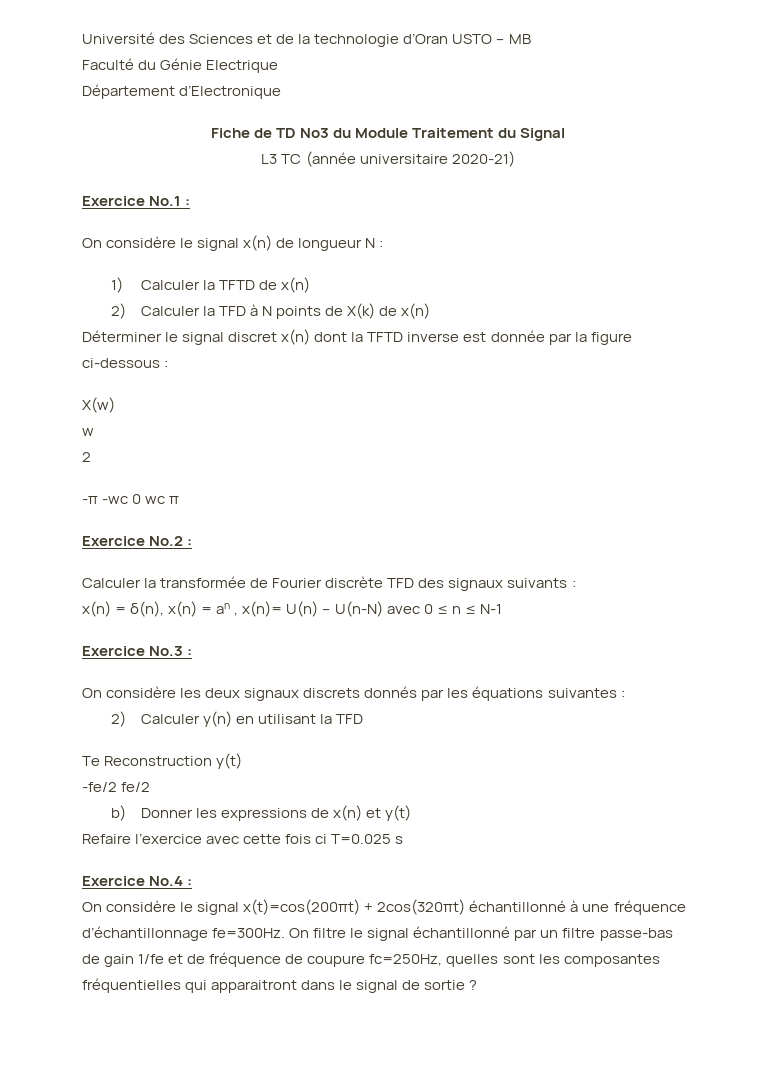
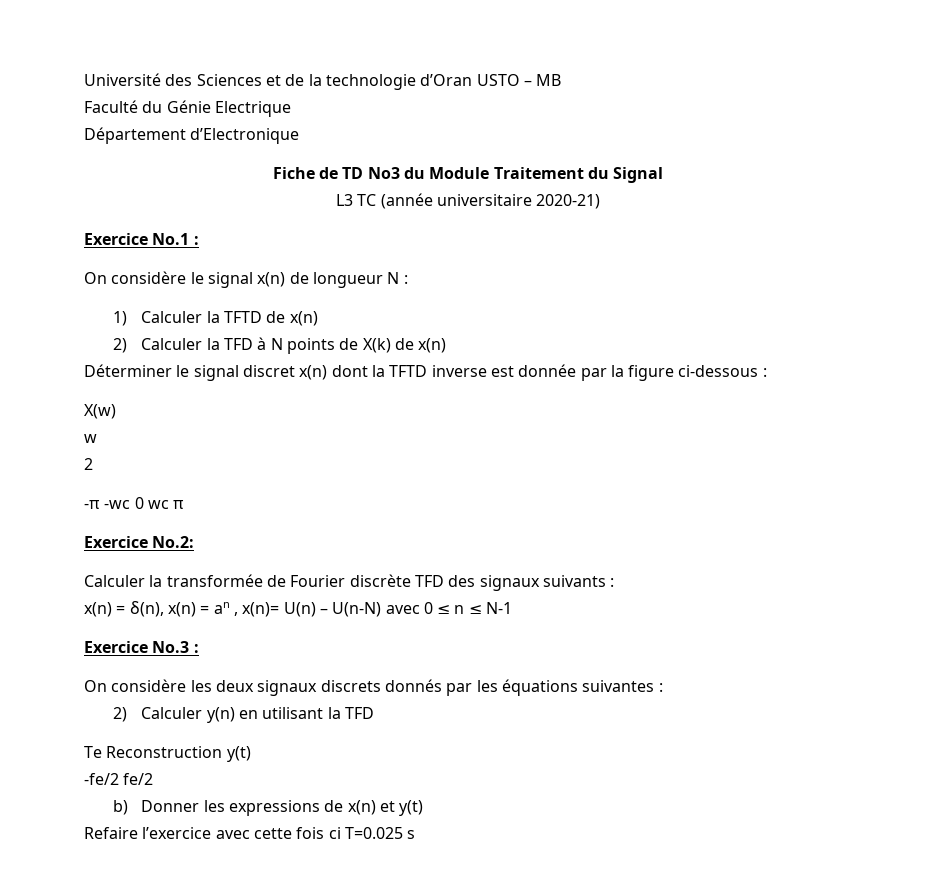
[149,536,193,546] No.2 : -> [152,536,195,548] No.2:
[82,876,193,886] [82,899,686,915] [82,926,673,941] [82,952,660,967] [82,978,478,993] // Exercice No.4 : // On considère le signal x(t)=cos(200πt) + 2cos(320πt) échantillonné à une fréquence d’échantillonnage fe=300Hz. On filtre le signal échantillonné par un filtre passe-bas de gain 1/fe et de fréquence de coupure fc=250Hz, quelles sont les composantes fréquentielles qui apparaitront dans le signal de sortie ? -> (416, 834) none

